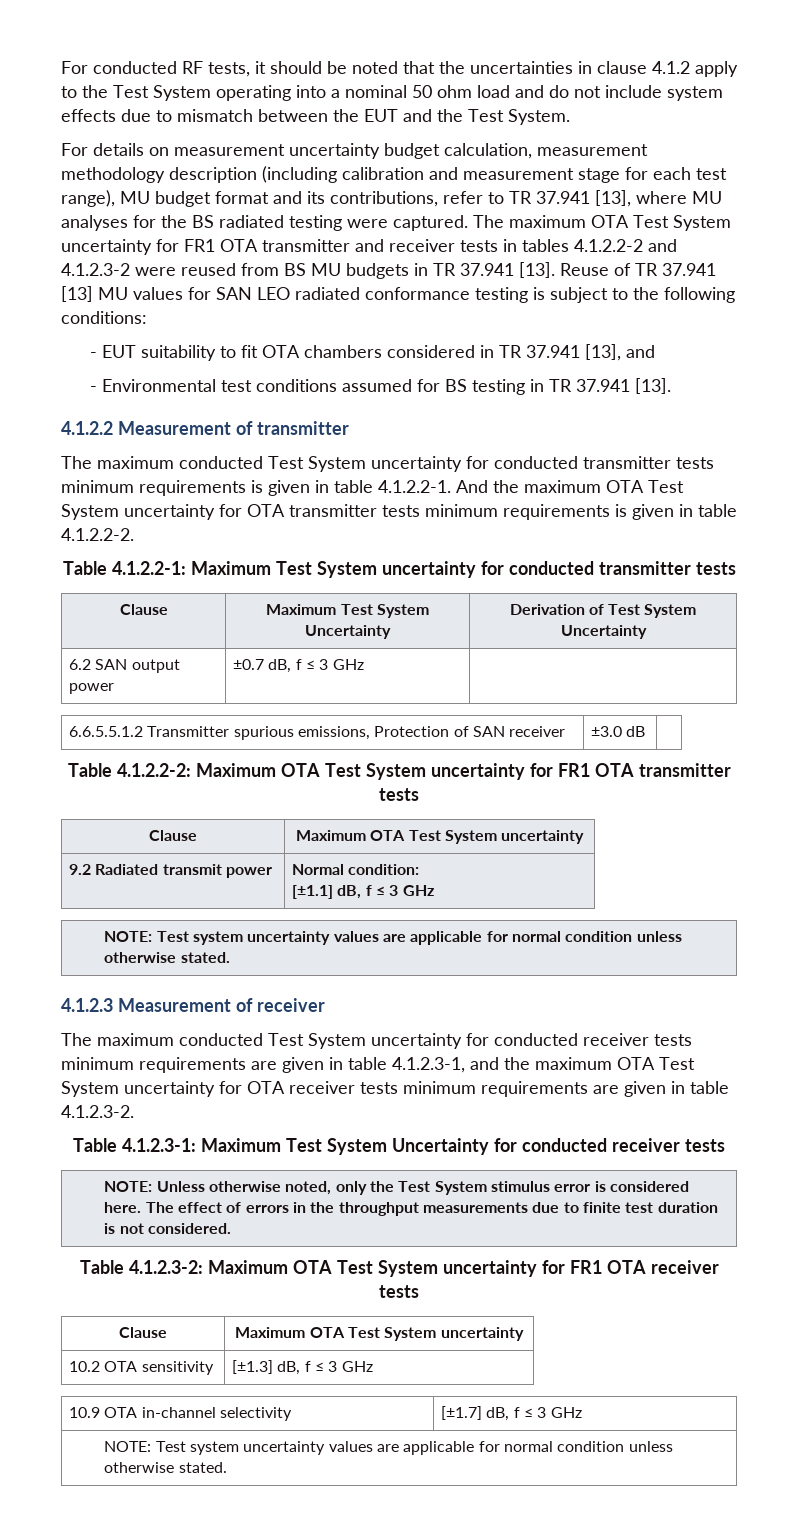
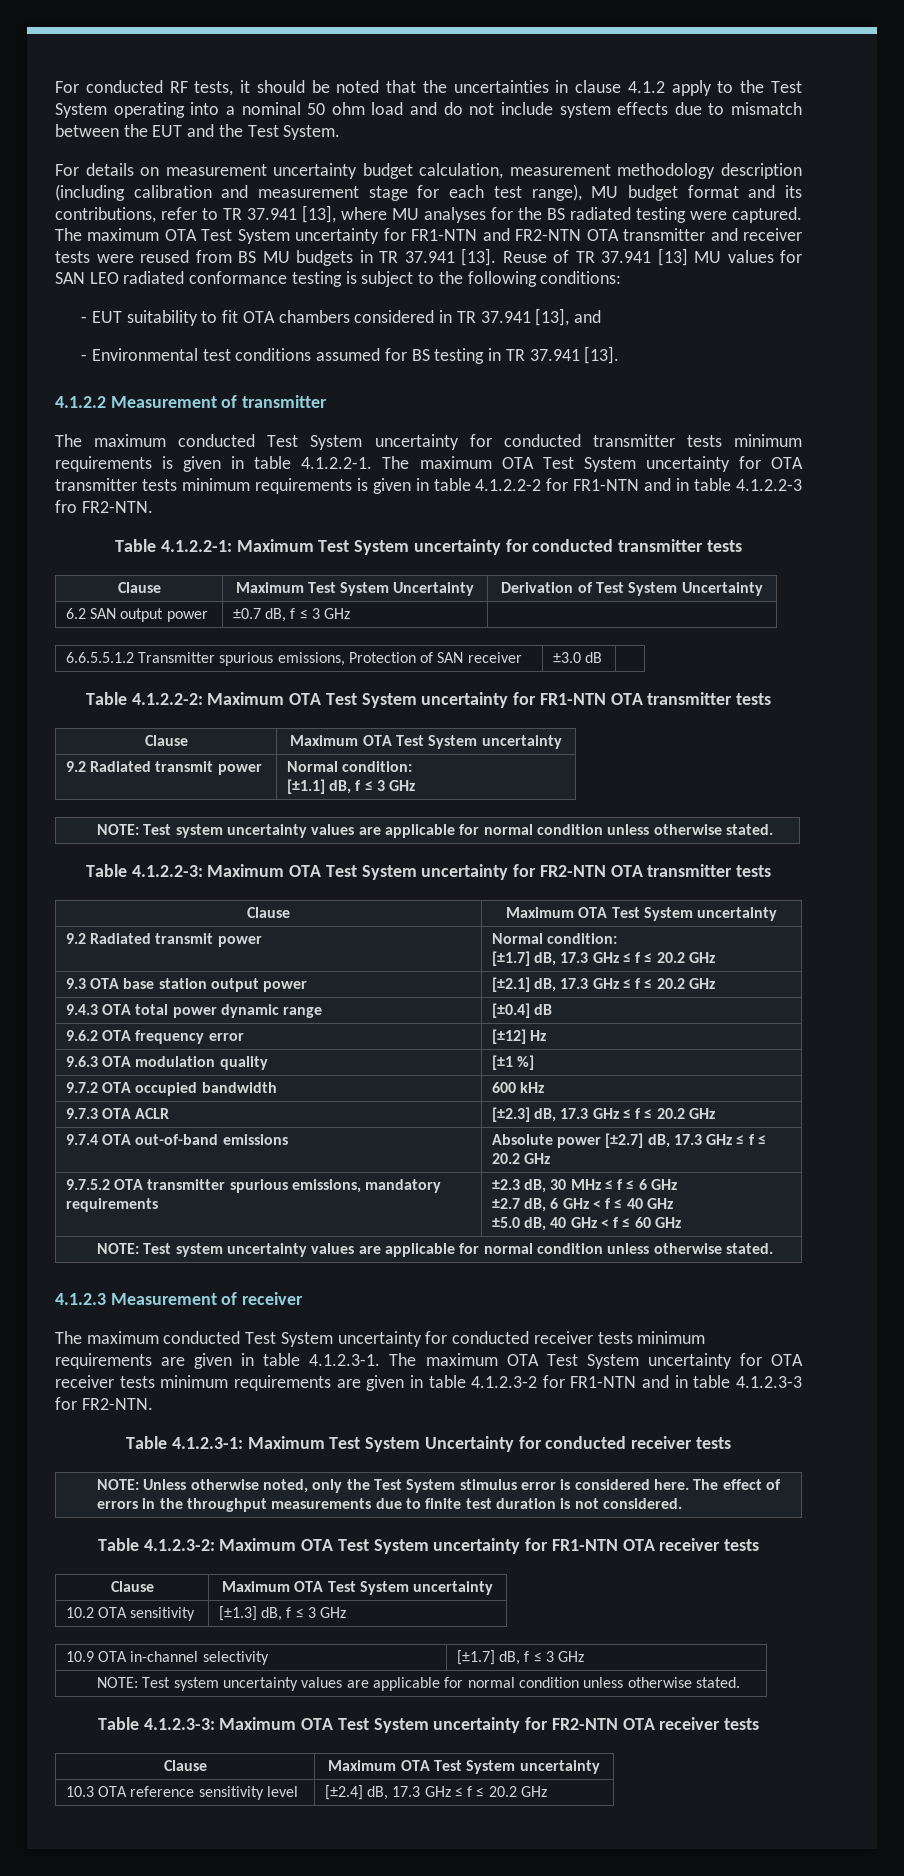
[184,239,215,252] FR1 -> [411,228,582,241] FR1-NTN and FR2-NTN
[503,239,677,252] [61,263,130,276] in tables 4.1.2.2-2 and 4.1.2.3-2 -> (90, 257) none
[456,480,519,493] And the -> [382,456,410,469] The
[61,528,134,541] 4.1.2.2-2. -> [475,478,803,491] [55,500,153,513] 4.1.2.2-2 for FR1-NTN and in table 4.1.2.2-3 fro FR2-NTN.
[557,763,590,777] FR1 -> [539,693,606,705] FR1-NTN
(230, 957) none -> [86,864,771,880] [247,907,290,918] [505,907,778,921] [65,933,262,947] [491,933,617,944] [491,951,716,966] [65,978,308,992] [491,977,716,992] [65,1004,323,1018] [491,1003,552,1018] [65,1030,244,1044] [491,1029,546,1044] [65,1056,268,1070] [491,1055,534,1070] [65,1082,277,1096] [491,1082,544,1093] [65,1108,170,1119] [491,1107,716,1122] [65,1134,288,1145] [491,1133,767,1148] [491,1153,550,1164] [65,1179,442,1193] [65,1198,158,1212] [491,1179,678,1193] [491,1198,674,1212] [491,1217,682,1231] [97,1243,773,1257] // Table 4.1.2.2-3: Maximum OTA Test System uncertainty for FR2-NTN OTA transmitter tests // Clause | Maximum OTA Test System uncertainty // 9.2 Radiated transmit power | Normal condition: // [±1.7] dB, 17.3 GHz ≤ f ≤ 20.2 GHz // 9.3 OTA base station output power | [±2.1] dB, 17.3 GHz ≤ f ≤ 20.2 GHz // 9.4.3 OTA total power dynamic range | [±0.4] dB // 9.6.2 OTA frequency error | [±12] Hz // 9.6.3 OTA modulation quality | [±1 %] // 9.7.2 OTA occupied bandwidth | 600 kHz // 9.7.3 OTA ACLR | [±2.3] dB, 17.3 GHz ≤ f ≤ 20.2 GHz // 9.7.4 OTA out-of-band emissions | Absolute power [±2.7] dB, 17.3 GHz ≤ f ≤ 20.2 GHz // 9.7.5.2 OTA transmitter spurious emissions, mandatory requirements | ±2.3 dB, 30 MHz ≤ f ≤ 6 GHz // ±2.7 dB, 6 GHz < f ≤ 40 GHz // ±5.0 dB, 40 GHz < f ≤ 60 GHz // NOTE: Test system uncertainty values are applicable for normal condition unless otherwise stated.
[392,1057,530,1073] 4.1.2.3-1, and the -> [309,1353,417,1366] 4.1.2.3-1. The
[61,1105,134,1118] 4.1.2.3-2. -> [471,1375,802,1388] [55,1397,153,1410] 4.1.2.3-2 for FR1-NTN and in table 4.1.2.3-3 for FR2-NTN.
[569,1260,602,1274] FR1 -> [551,1539,618,1551] FR1-NTN
(227, 1467) none -> [98,1717,759,1733] [163,1760,207,1771] [328,1760,600,1774] [65,1786,298,1800] [324,1785,548,1800] // Table 4.1.2.3-3: Maximum OTA Test System uncertainty for FR2-NTN OTA receiver tests // Clause | Maximum OTA Test System uncertainty // 10.3 OTA reference sensitivity level | [±2.4] dB, 17.3 GHz ≤ f ≤ 20.2 GHz

